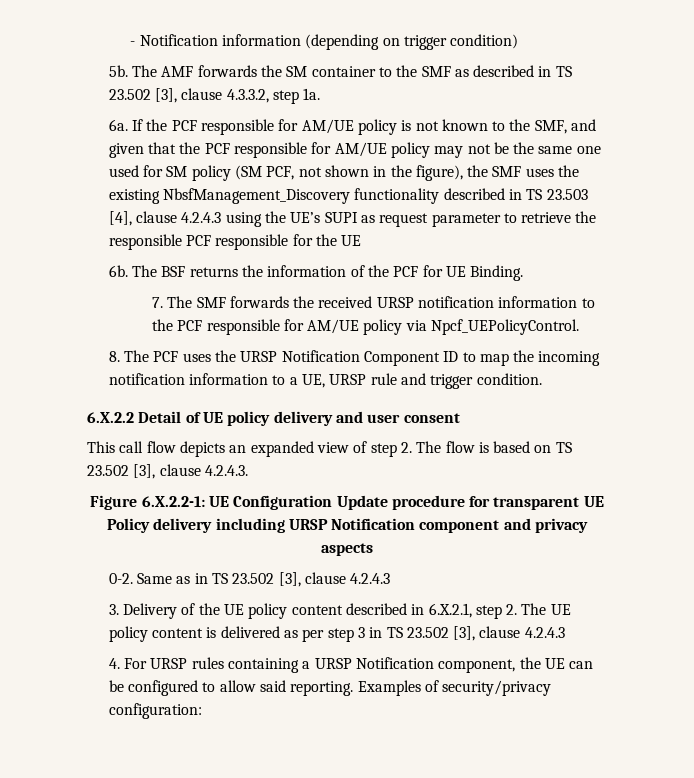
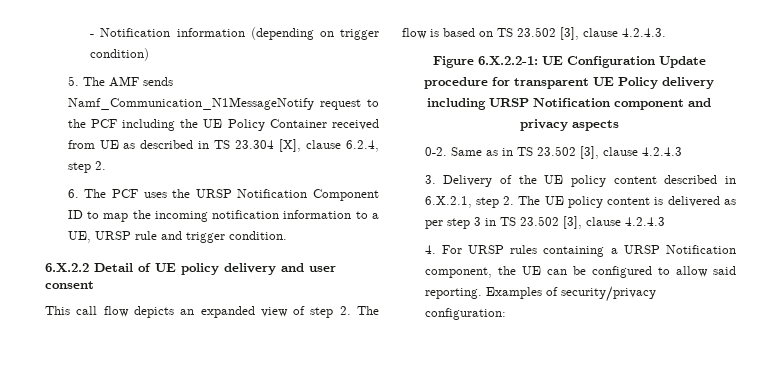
[108,65,128,77] 5b. -> [67,76,79,86] 5.
[197,65,572,77] [108,88,321,104] [108,119,597,135] [108,142,601,158] [108,165,580,181] [108,188,588,204] [108,211,597,227] [108,234,362,250] [108,265,524,281] [151,296,595,308] [151,319,580,335] [108,351,120,362] forwards the SM container to the SMF as described in TS 23.502 [3], clause 4.3.3.2, step 1a. // 6a. If the PCF responsible for AM/UE policy is not known to the SMF, and given that the PCF responsible for AM/UE policy may not be the same one used for SM policy (SM PCF, not shown in the figure), the SMF uses the existing NbsfManagement_Discovery functionality described in TS 23.503 [4], clause 4.2.4.3 using the UE’s SUPI as request parameter to retrieve the responsible PCF responsible for the UE // 6b. The BSF returns the information of the PCF for UE Binding. // 7. The SMF forwards the received URSP notification information to the PCF responsible for AM/UE policy via Npcf_UEPolicyControl. // 8. -> [142,77,173,86] [67,97,379,110] [67,119,379,131] [67,139,379,152] [67,161,106,173] [67,189,79,198] sends Namf_Communication_N1MessageNotify request to the PCF including the UE Policy Container received from UE as described in TS 23.304 [X], clause 6.2.4, step 2. // 6.

